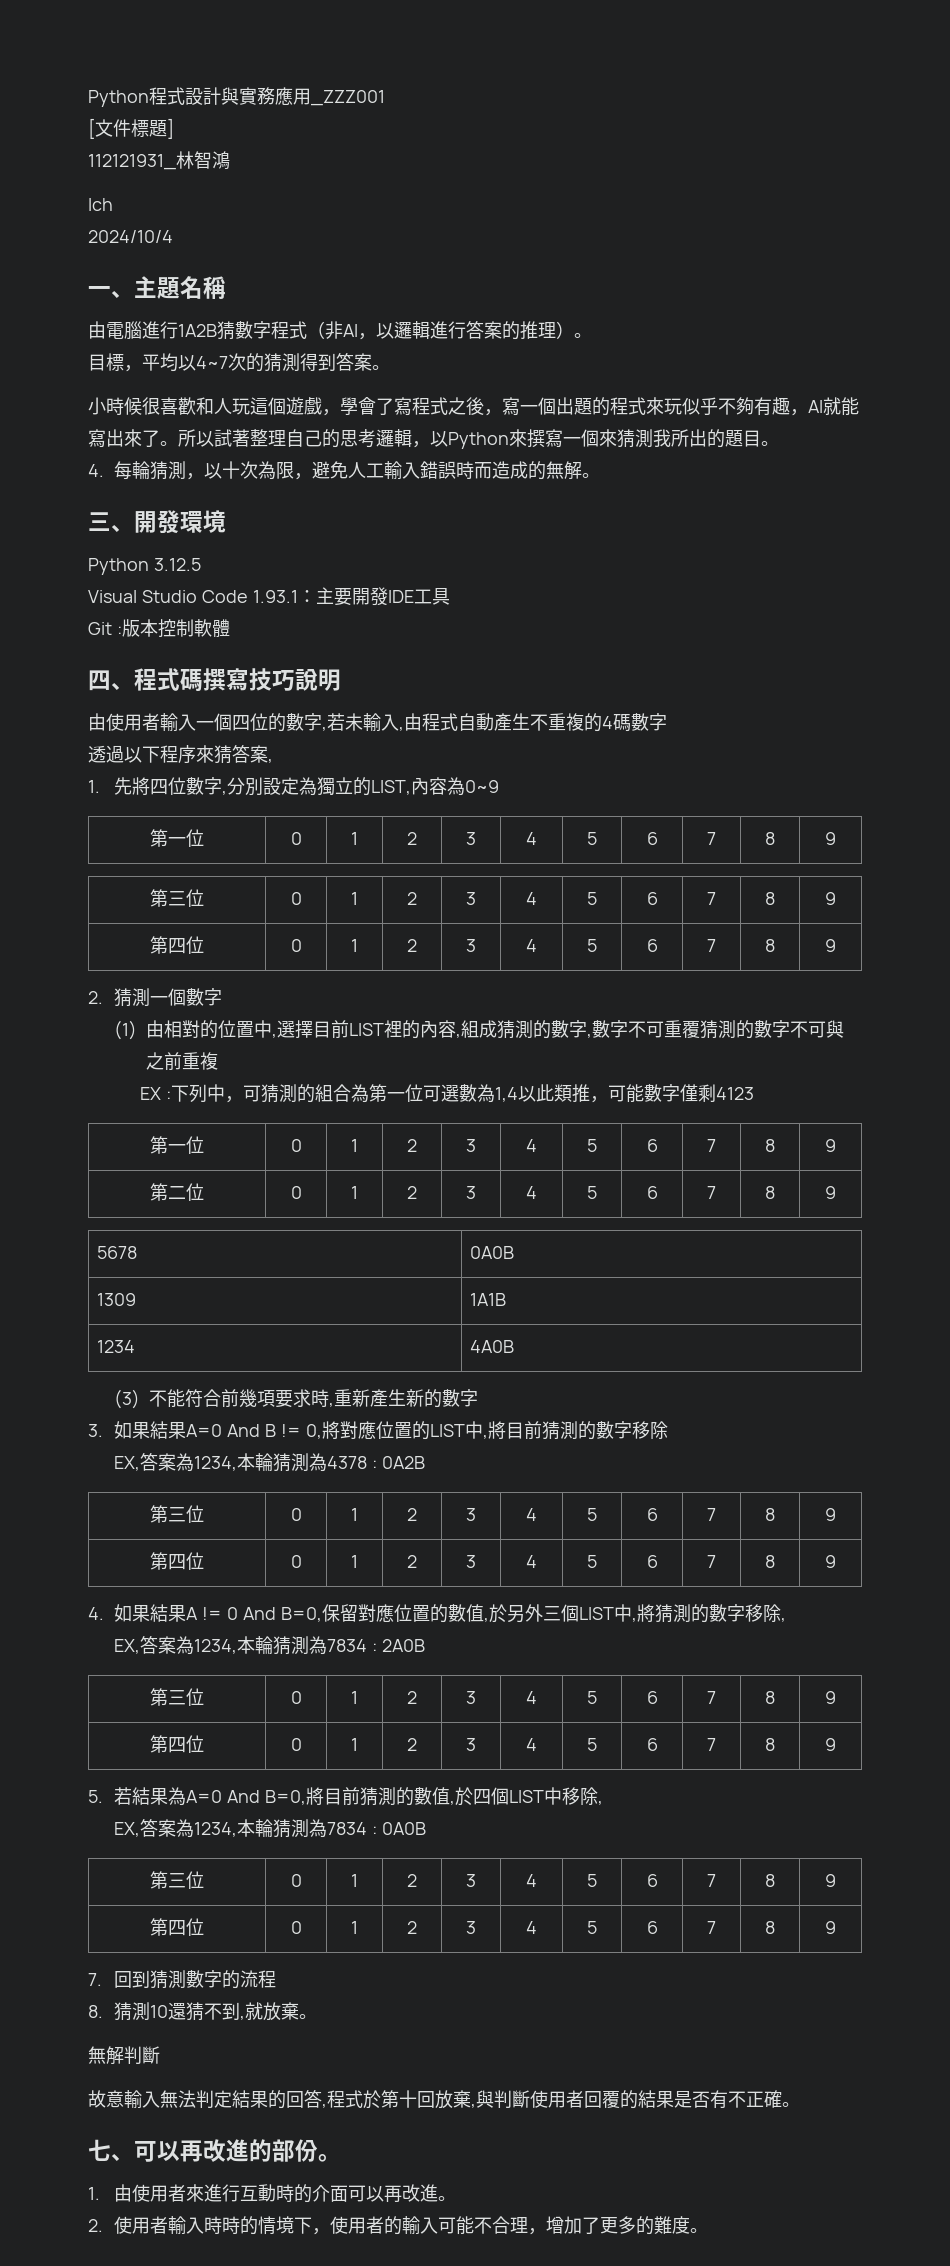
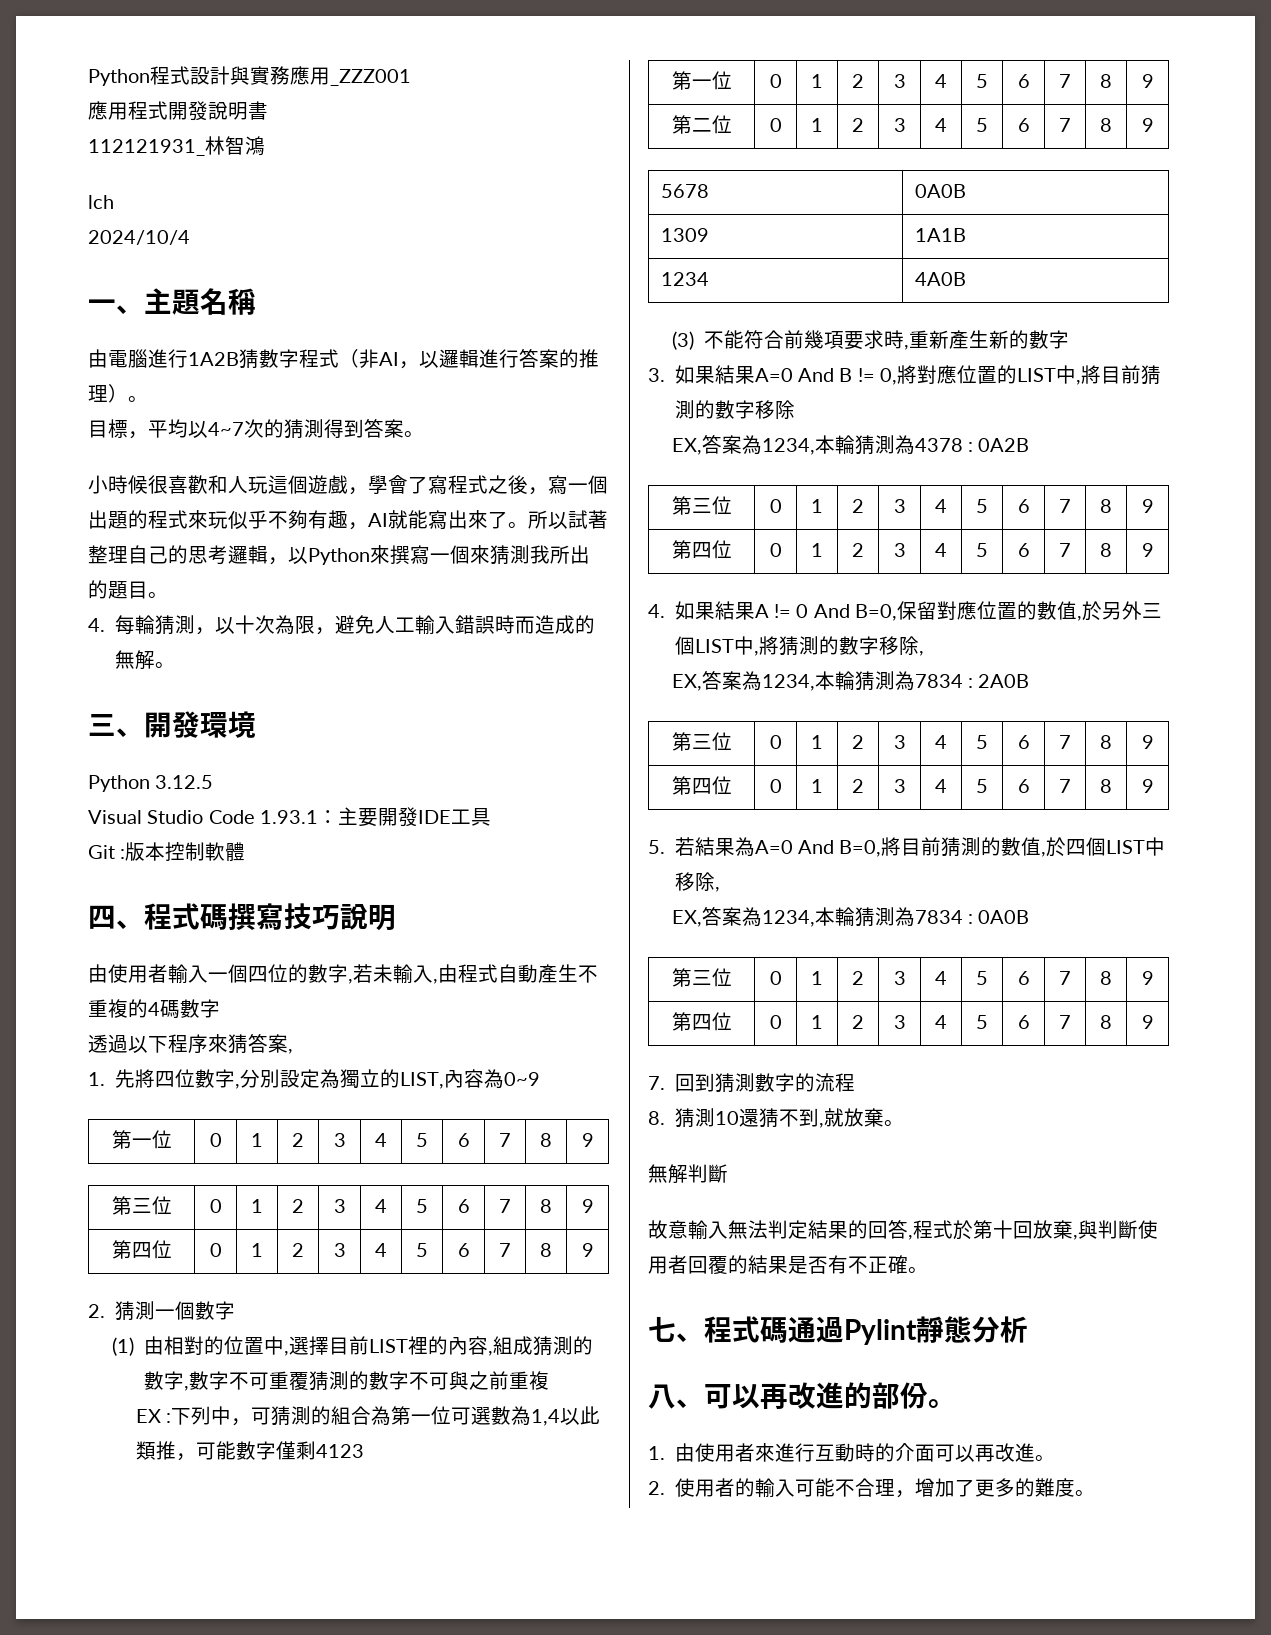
[88,118,174,139] [文件標題] -> [88,101,268,121] 應用程式開發說明書
(134, 2157) none -> [704,1316,1028,1345] [648,1384,704,1409] 程式碼通過Pylint靜態分析 // 八、
[168,2216,385,2235] 輸入時時的情境下，使用者 -> (735, 1487) none

